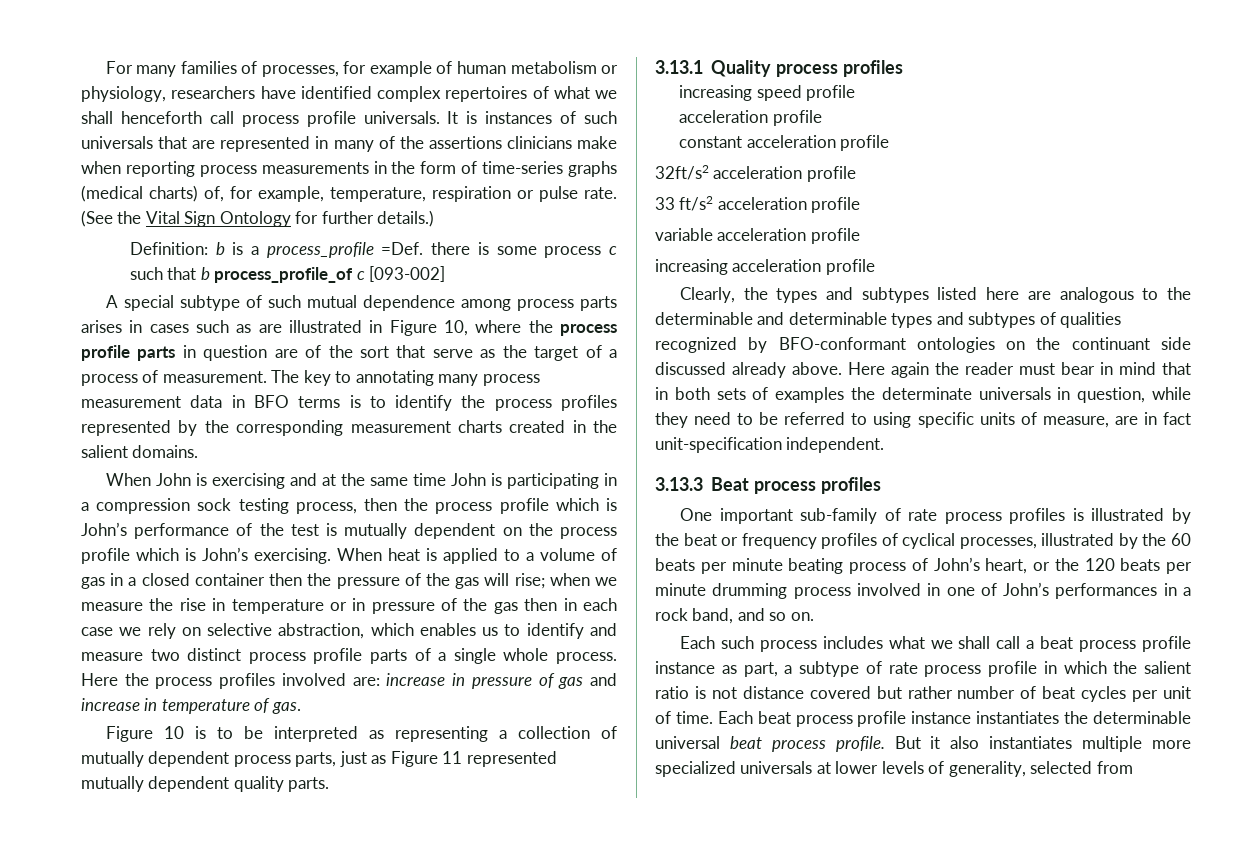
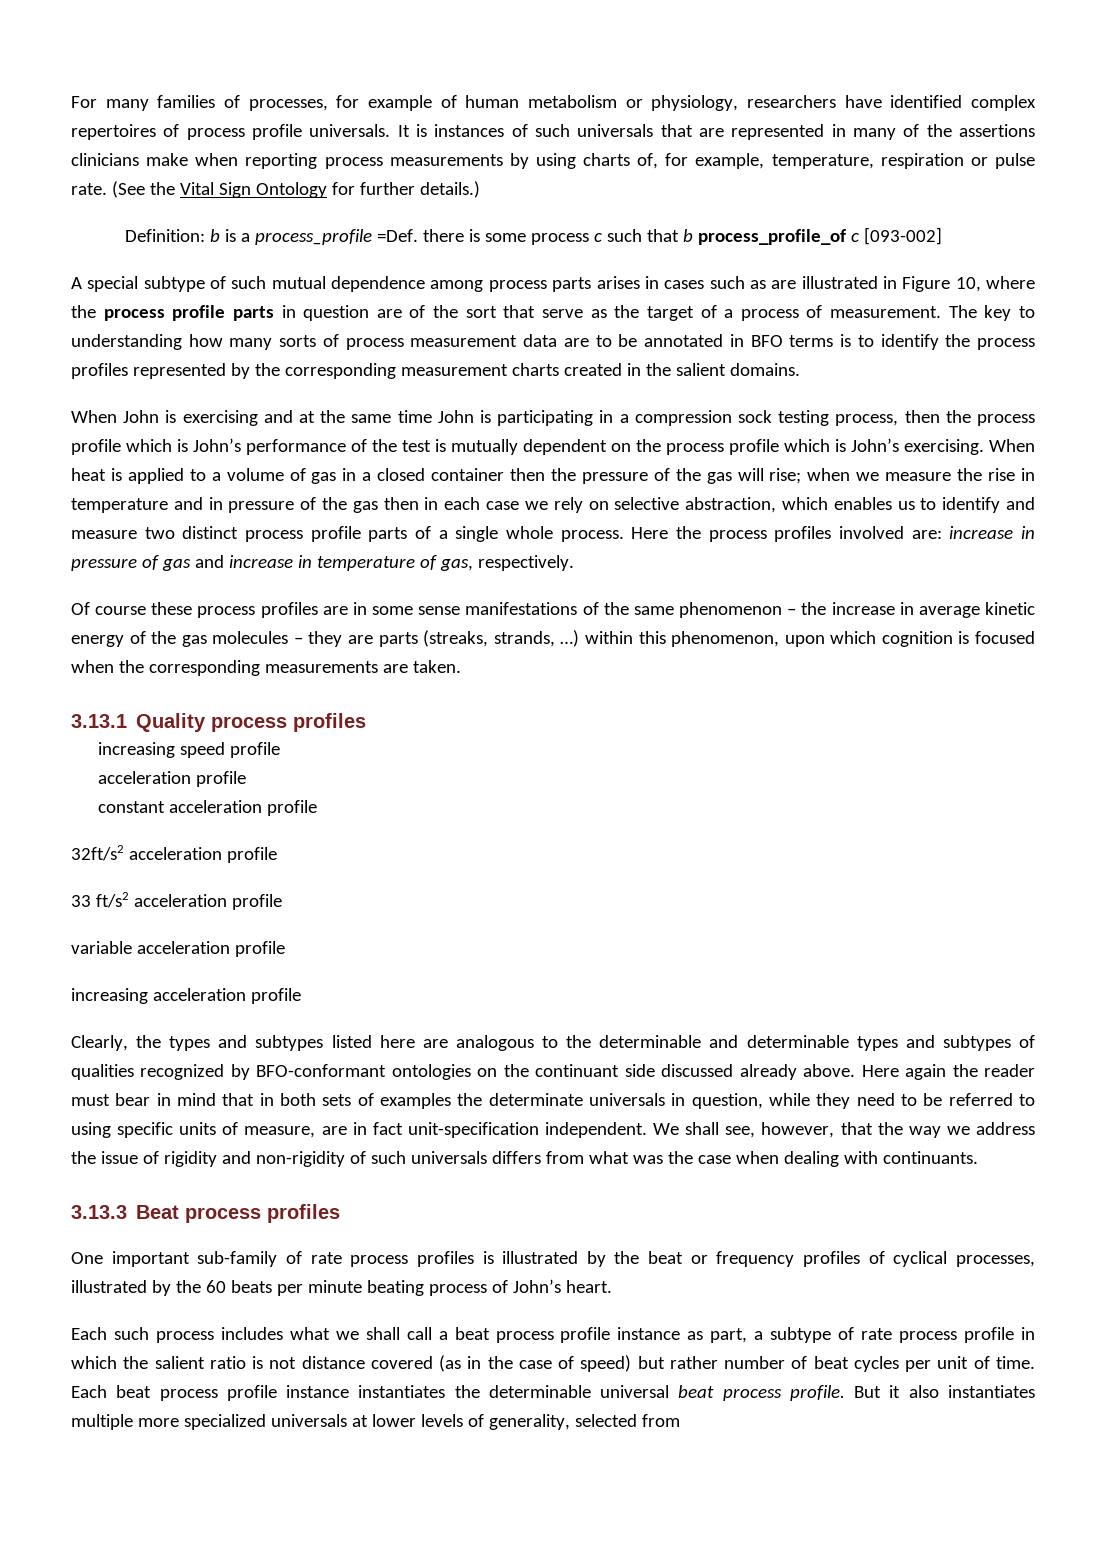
[553,86,617,99] [81,111,234,124] what we shall henceforth call -> (180, 130) none
[373,161,618,177] [81,185,198,202] in the form of time-series graphs (medical charts) -> [509,153,631,169] by using charts
[355,370,540,386] [81,395,223,408] annotating many process measurement data -> [71,334,724,350] understanding how many sorts of process measurement data are to be annotated
[329,602,347,611] or -> [173,497,203,510] and
[271,702,301,714] [105,726,618,742] [81,751,557,767] [81,776,330,792] gas. // Figure 10 is to be interpreted as representing a collection of mutually dependent process parts, just as Figure 11 represented mutually dependent quality parts. -> [439,555,574,571] [71,602,1035,618] [71,630,1035,647] [71,660,461,676] gas, respectively. // Of course these process profiles are in some sense manifestations of the same phenomenon – the increase in average kinetic energy of the gas molecules – they are parts (streaks, strands, …) within this phenomenon, upon which cognition is focused when the corresponding measurements are taken.
(885, 445) none -> [653,1122,1035,1138] [71,1151,978,1167] We shall see, however, that the way we address the issue of rigidity and non-rigidity of such universals differs from what was the case when dealing with continuants.
[985,558,1192,574] [655,582,1191,599] [655,608,814,624] heart, or the 120 beats per minute drumming process involved in one of John’s performances in a rock band, and so on. -> [565,1280,612,1293] heart.
(871, 692) none -> [439,1355,632,1372] (as in the case of speed)

